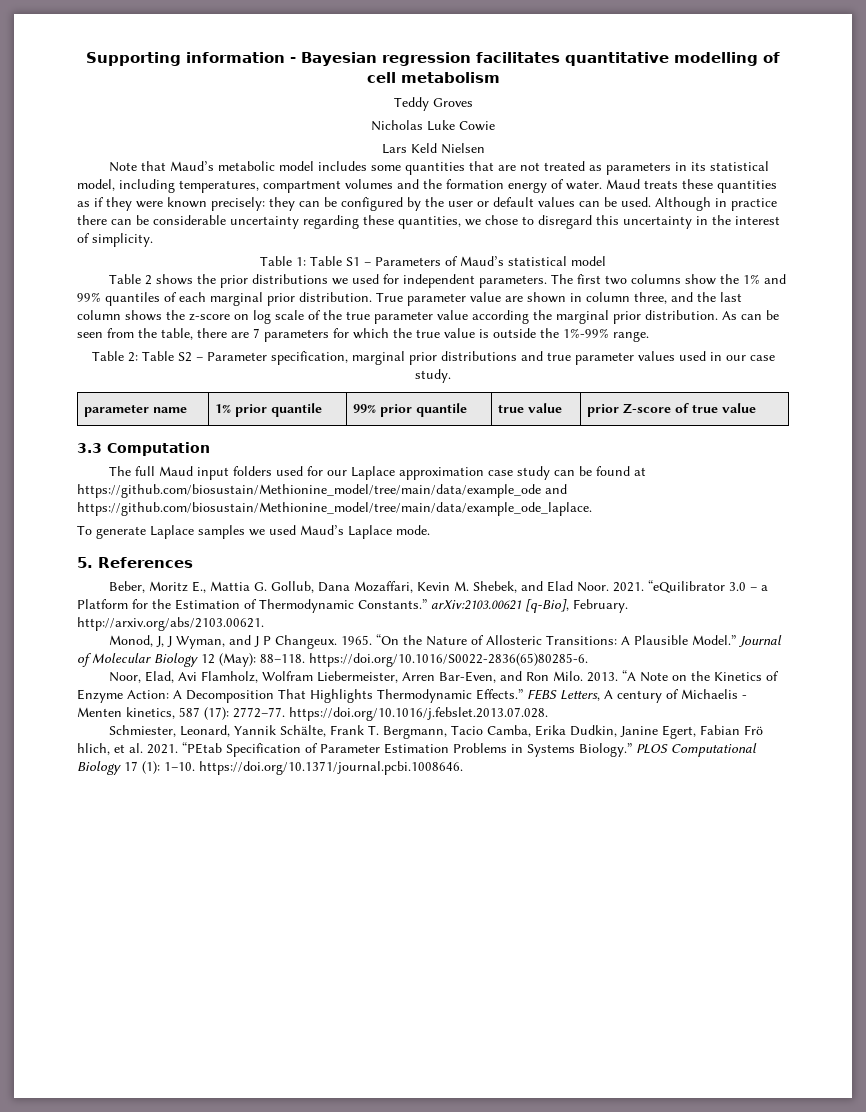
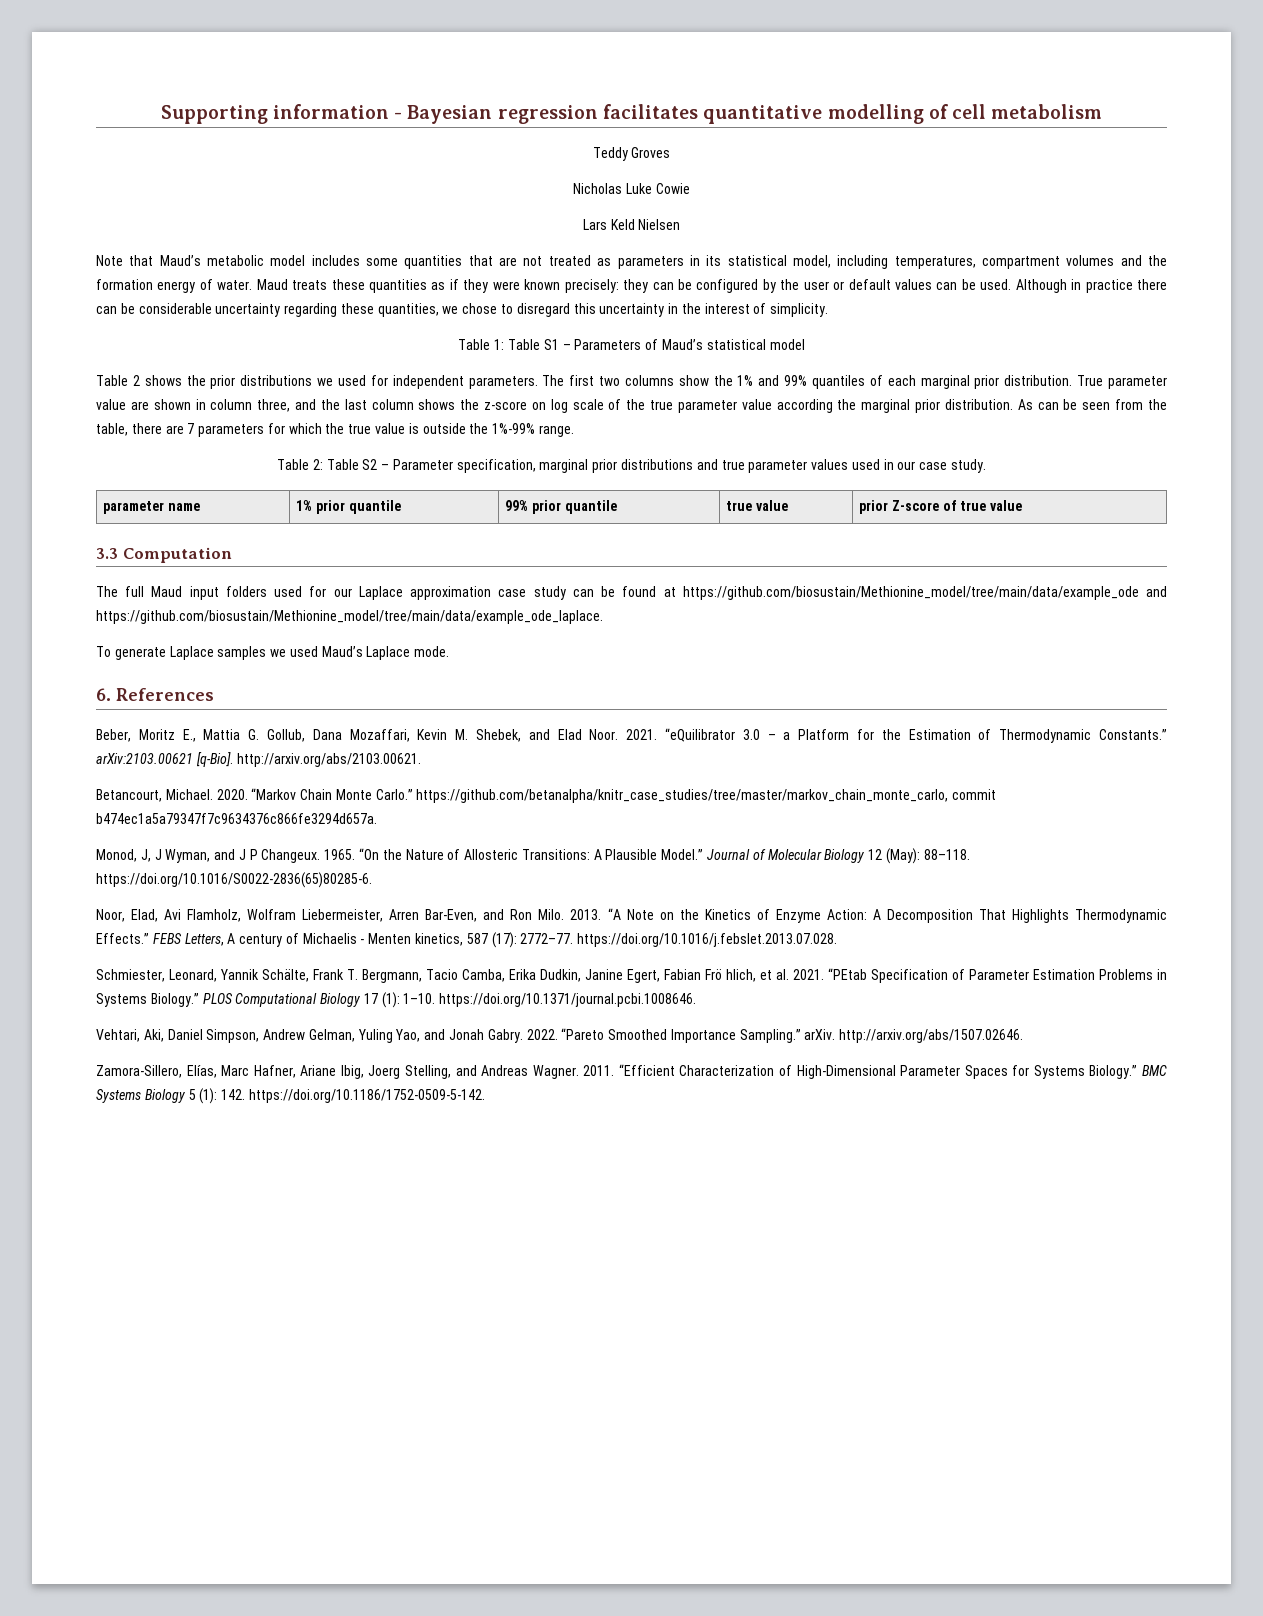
[77,557,93,568] 5. -> [96,688,111,701] 6.
[525,599,628,613] [q-Bio], February. -> [195,752,233,767] [q-Bio].
(264, 624) none -> [96,788,997,803] [96,813,377,824] // Betancourt, Michael. 2020. “Markov Chain Monte Carlo.” https://github.com/betanalpha/knitr_case_studies/tree/master/markov_chain_monte_carlo, commit b474ec1a5a79347f7c9634376c866fe3294d657a.
(463, 768) none -> [96,1028,1024,1043] [96,1064,1167,1079] [96,1088,485,1104] // Vehtari, Aki, Daniel Simpson, Andrew Gelman, Yuling Yao, and Jonah Gabry. 2022. “Pareto Smoothed Importance Sampling.” arXiv. http://arxiv.org/abs/1507.02646. // Zamora-Sillero, Elías, Marc Hafner, Ariane Ibig, Joerg Stelling, and Andreas Wagner. 2011. “Efficient Characterization of High-Dimensional Parameter Spaces for Systems Biology.” BMC Systems Biology 5 (1): 142. https://doi.org/10.1186/1752-0509-5-142.

